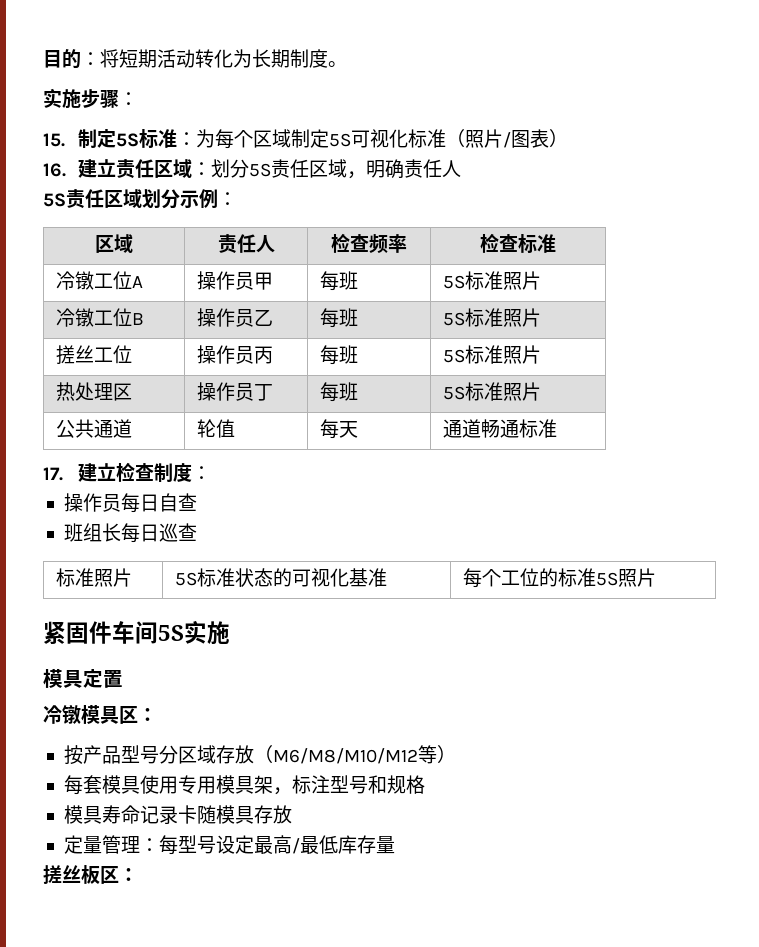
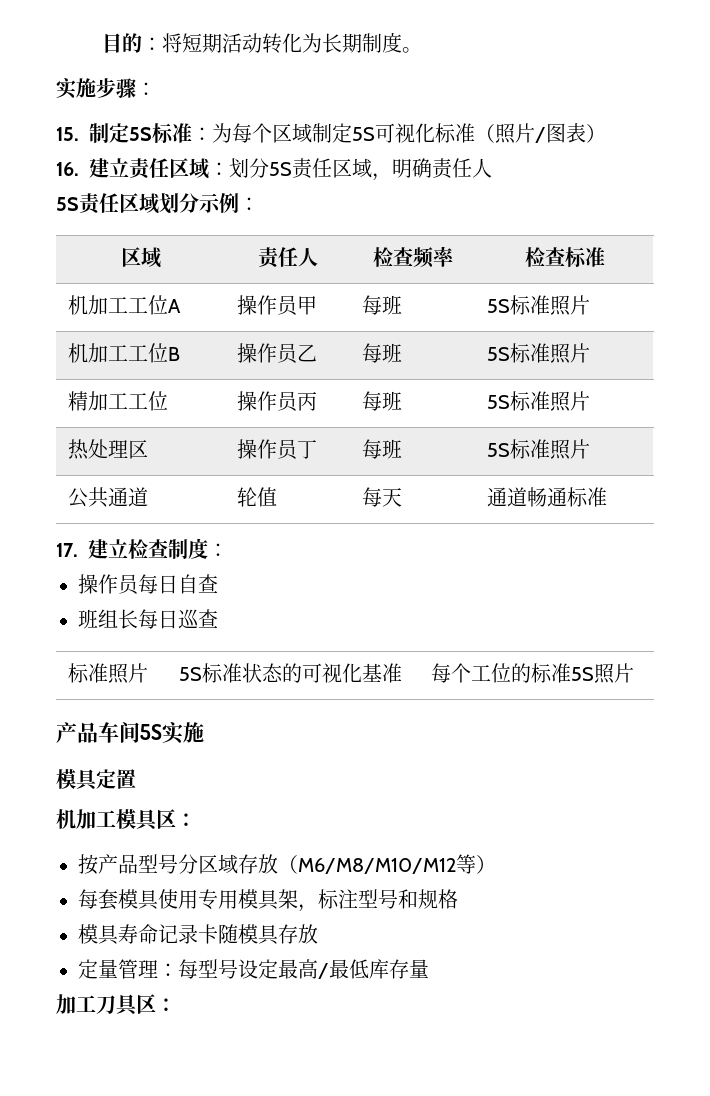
[56,271,95,290] 冷镦 -> [68,295,129,315] 机加工
[56,308,95,327] 冷镦 -> [68,343,129,363] 机加工
[56,345,95,365] 搓丝 -> [68,391,129,411] 精加工
[43,621,112,644] 紧固件 -> [56,722,98,743] 产品
[43,705,81,724] 冷镦 -> [56,809,116,829] 机加工
[43,865,100,884] 搓丝板 -> [56,994,139,1016] 加工刀具

